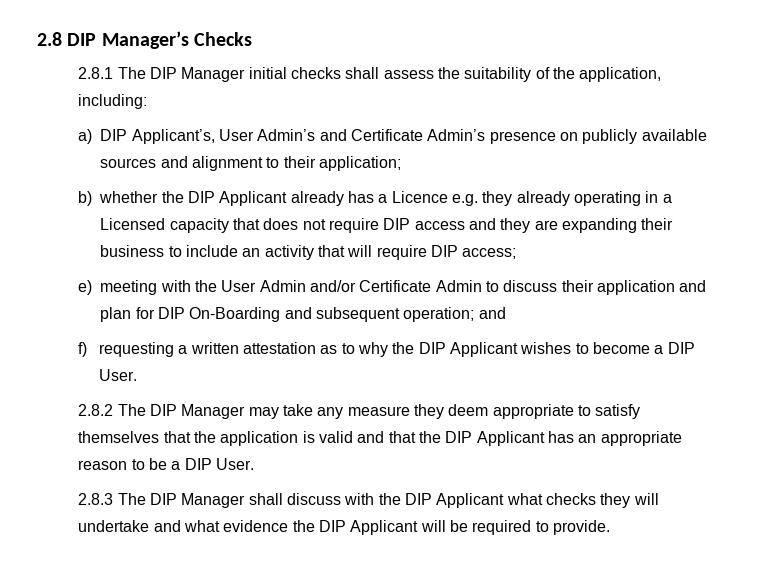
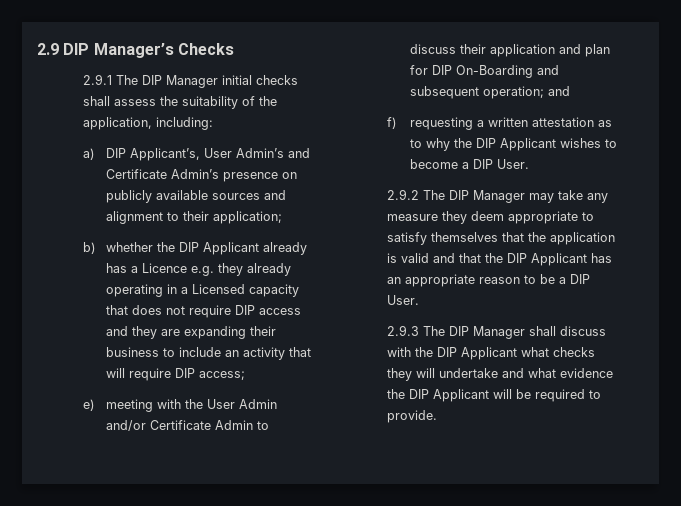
[37,32,62,46] 2.8 -> [37,43,59,55] 2.9
[78,67,114,79] 2.8.1 -> [82,74,112,85] 2.9.1
[78,404,114,416] 2.8.2 -> [386,189,419,200] 2.9.2
[78,493,114,505] 2.8.3 -> [386,325,419,336] 2.9.3

